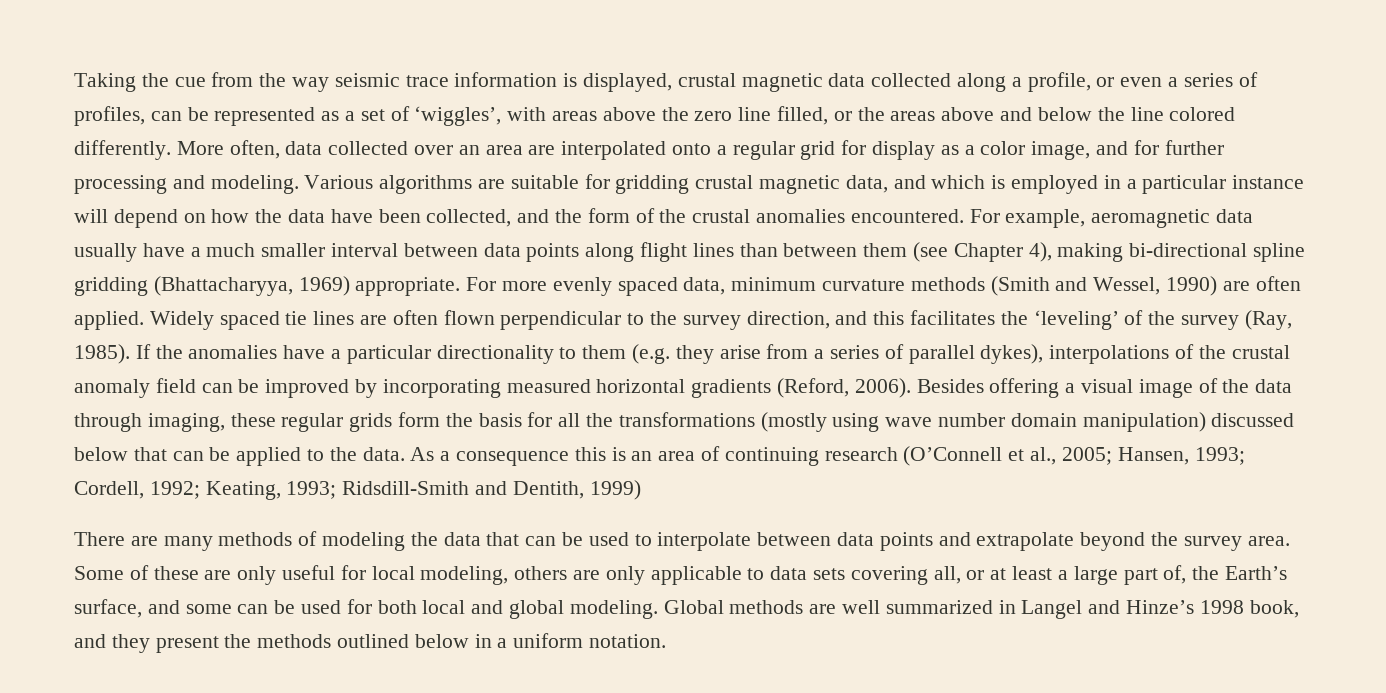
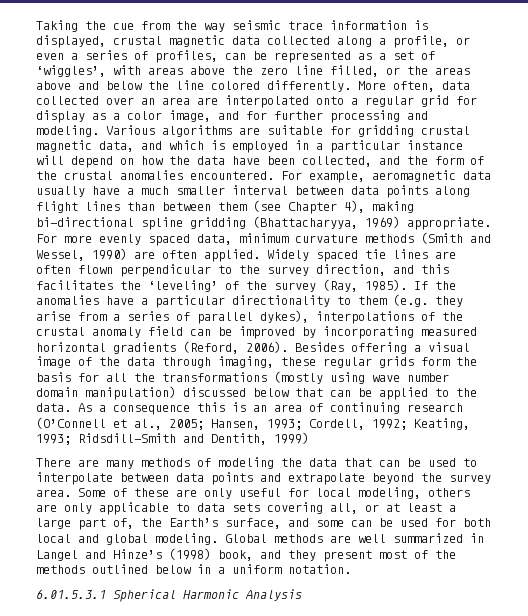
[1199,600,1244,614] 1998 -> [169,548,211,560] (1998)
(219, 644) none -> [379,550,428,559] most of
(667, 641) none -> [36,589,302,602] // 6.01.5.3.1 Spherical Harmonic Analysis

